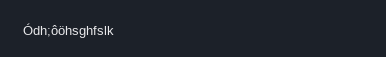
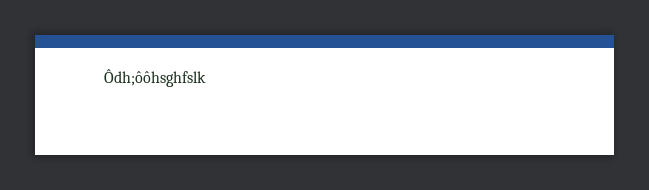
[23,23,114,38] Ódh;ôöhsghfslk -> [104,69,206,87] Ôdh;ôôhsghfslk

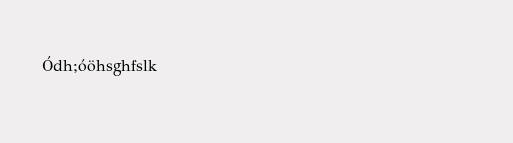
[104,69,206,87] Ôdh;ôôhsghfslk -> [42,56,158,76] Ódh;óöhsghfslk

